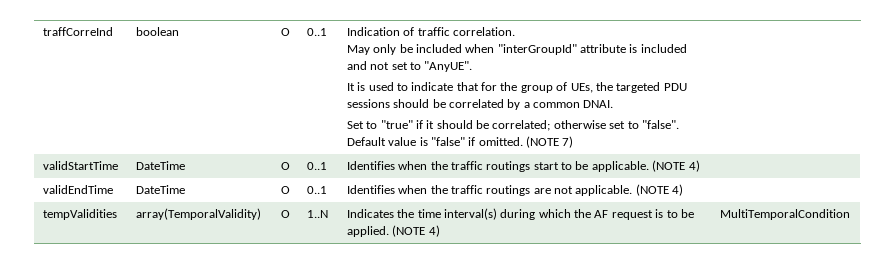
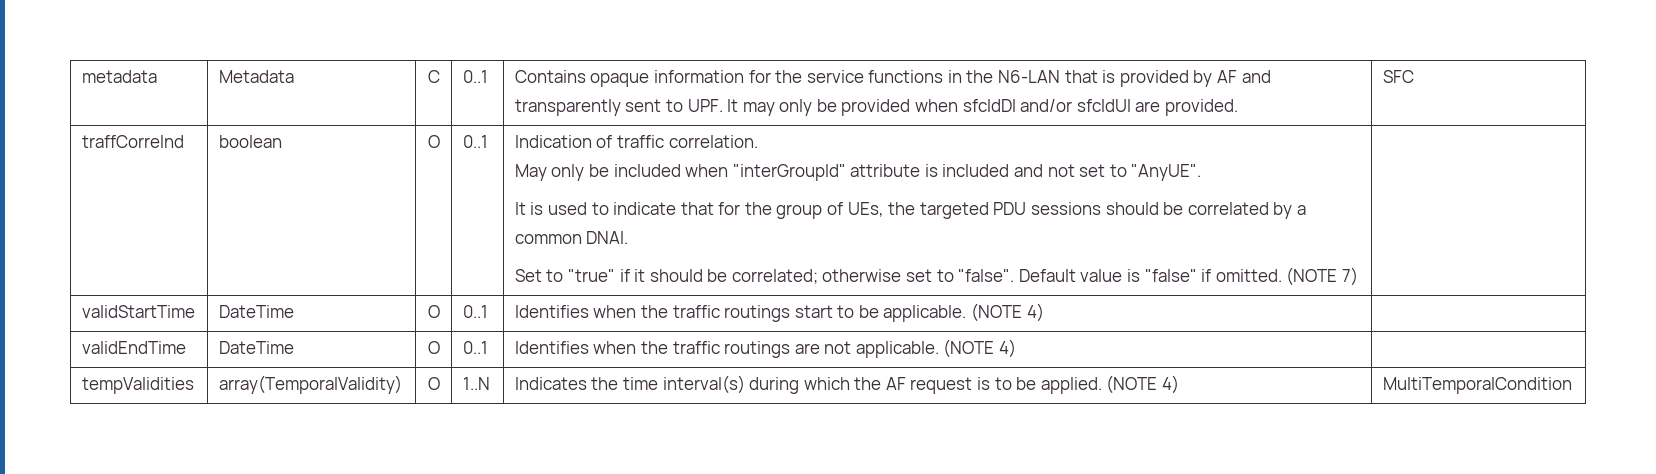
(42, 31) none -> [81,70,157,83] [218,70,294,83] [427,70,440,83] [462,70,488,83] [514,70,1271,87] [514,99,1239,116] [1382,70,1414,83] metadata | Metadata | C | 0..1 | Contains opaque information for the service functions in the N6-LAN that is provided by AF and transparently sent to UPF. It may only be provided when sfcIdDl and/or sfcIdUl are provided. | SFC //

